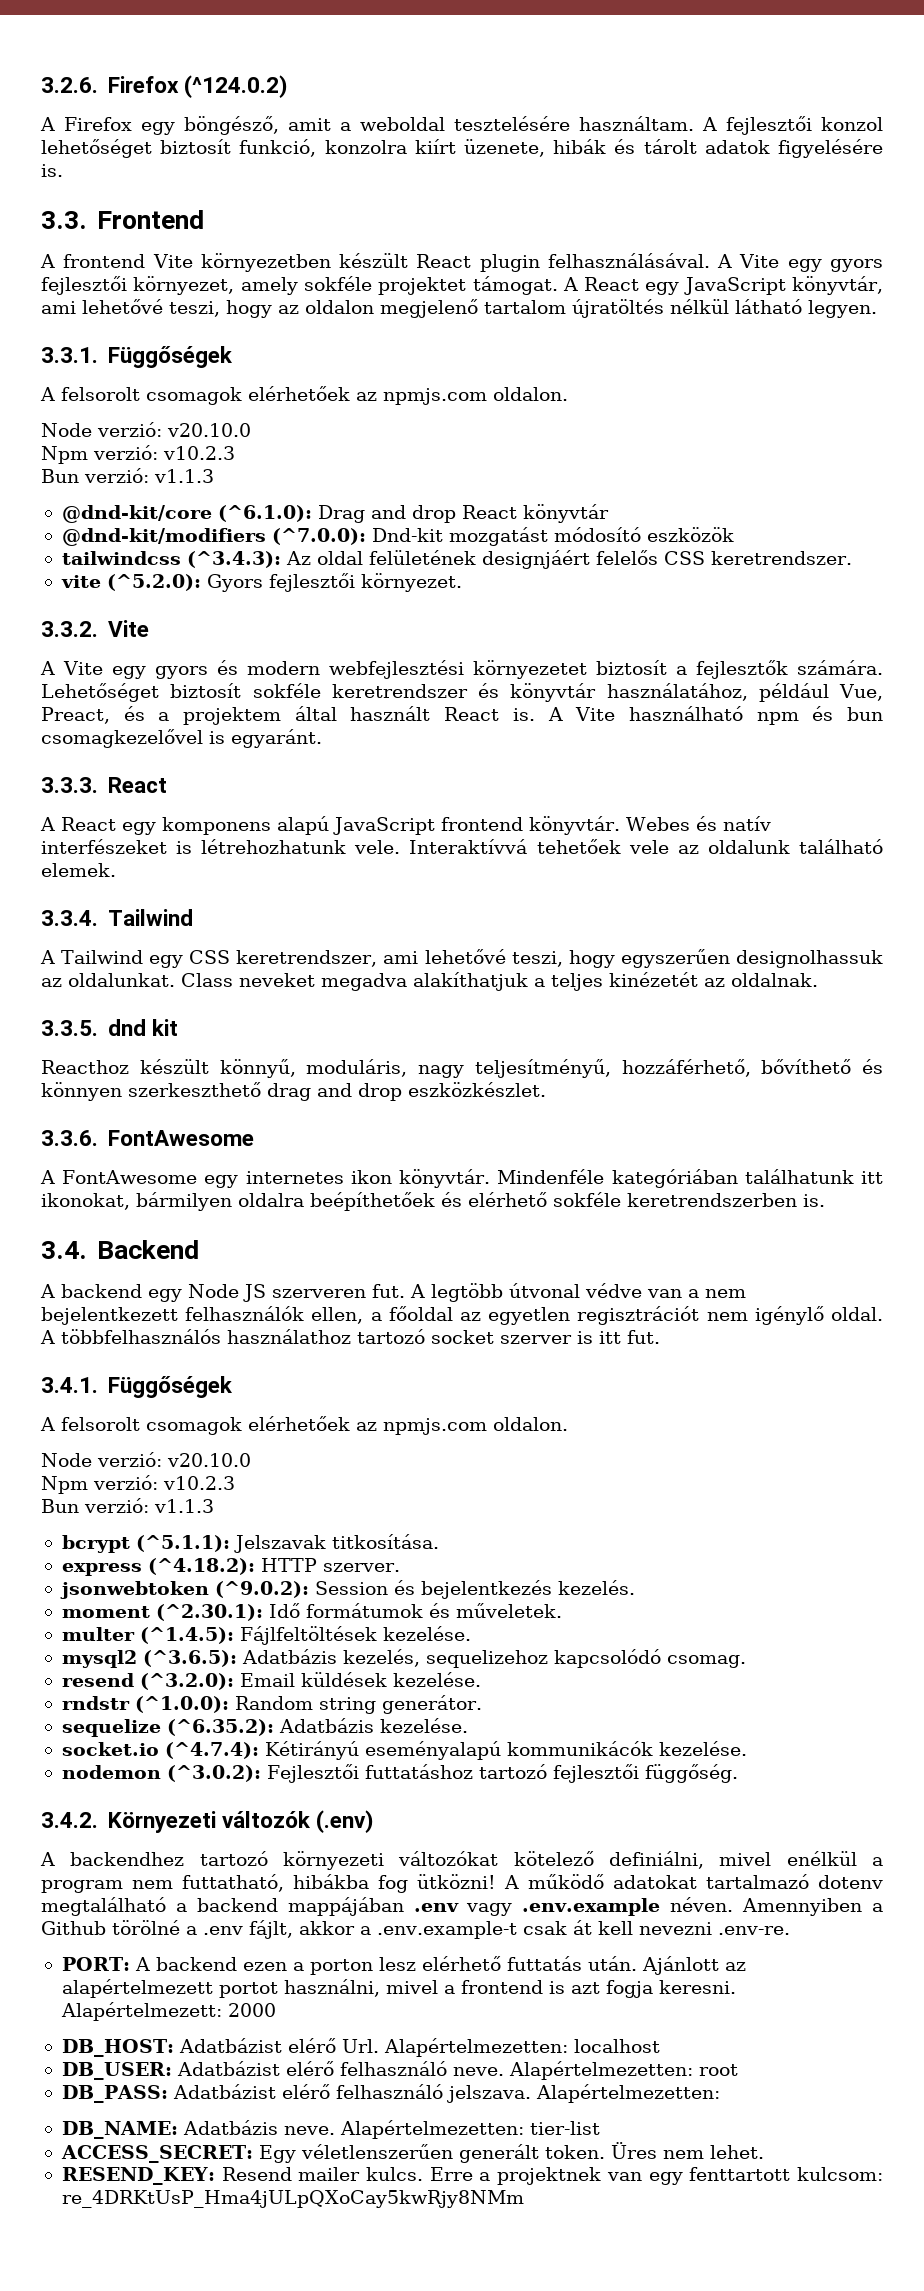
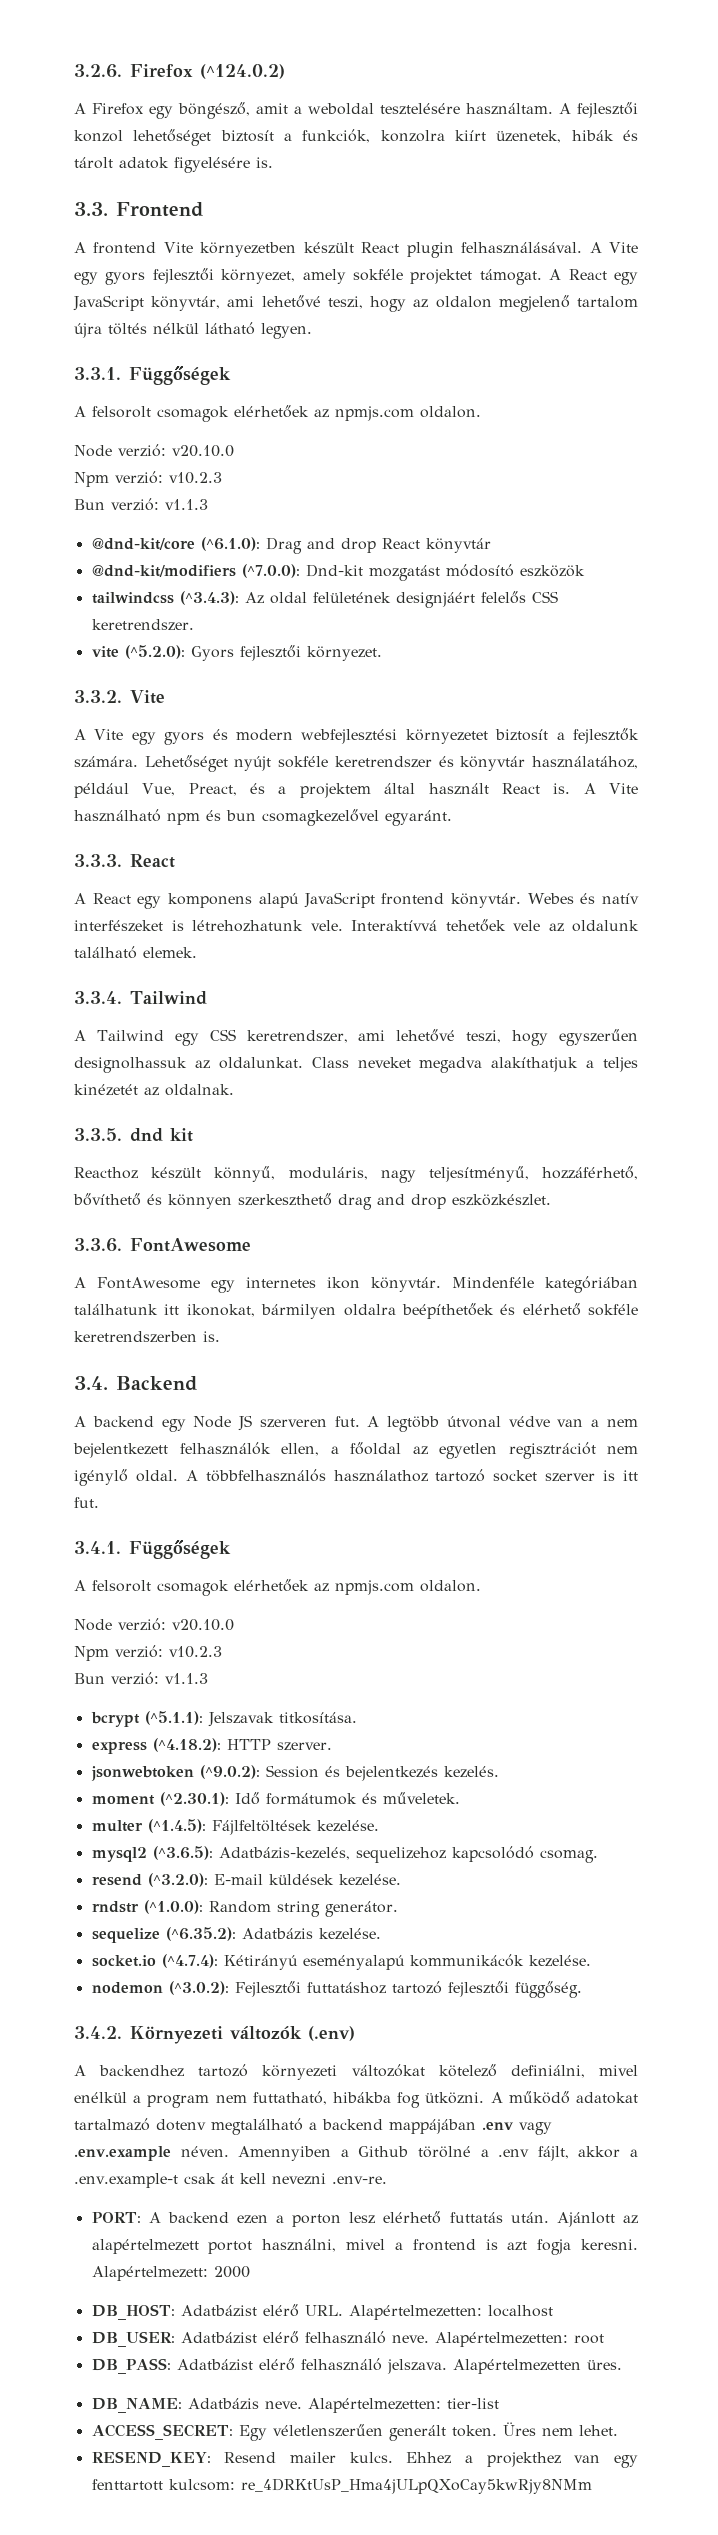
[239,139,317,157] funkció, -> [284,129,371,143] a funkciók,
[463,139,545,157] üzenete, -> [496,130,562,143] üzenetek,
[572,299,664,318] újratöltés -> [74,323,147,338] újra töltés
[170,683,242,698] biztosít -> [234,756,272,771] nyújt
[209,731,225,744] is -> (379, 817) none
[241,1649,420,1667] Adatbázis kezelés, -> [218,1847,350,1860] Adatbázis-kezelés,
[239,1673,295,1687] Email -> [213,1874,263,1885] E-mail
[417,1874,496,1889] ütközni! -> [425,2092,485,2104] ütközni.
[341,2039,379,2053] Url. -> [304,2305,343,2316] URL.
[535,2084,720,2103] Alapértelmezetten: -> [452,2359,622,2374] Alapértelmezetten üres.
[429,2167,602,2185] Erre a projektnek -> [406,2452,561,2467] Ehhez a projekthez

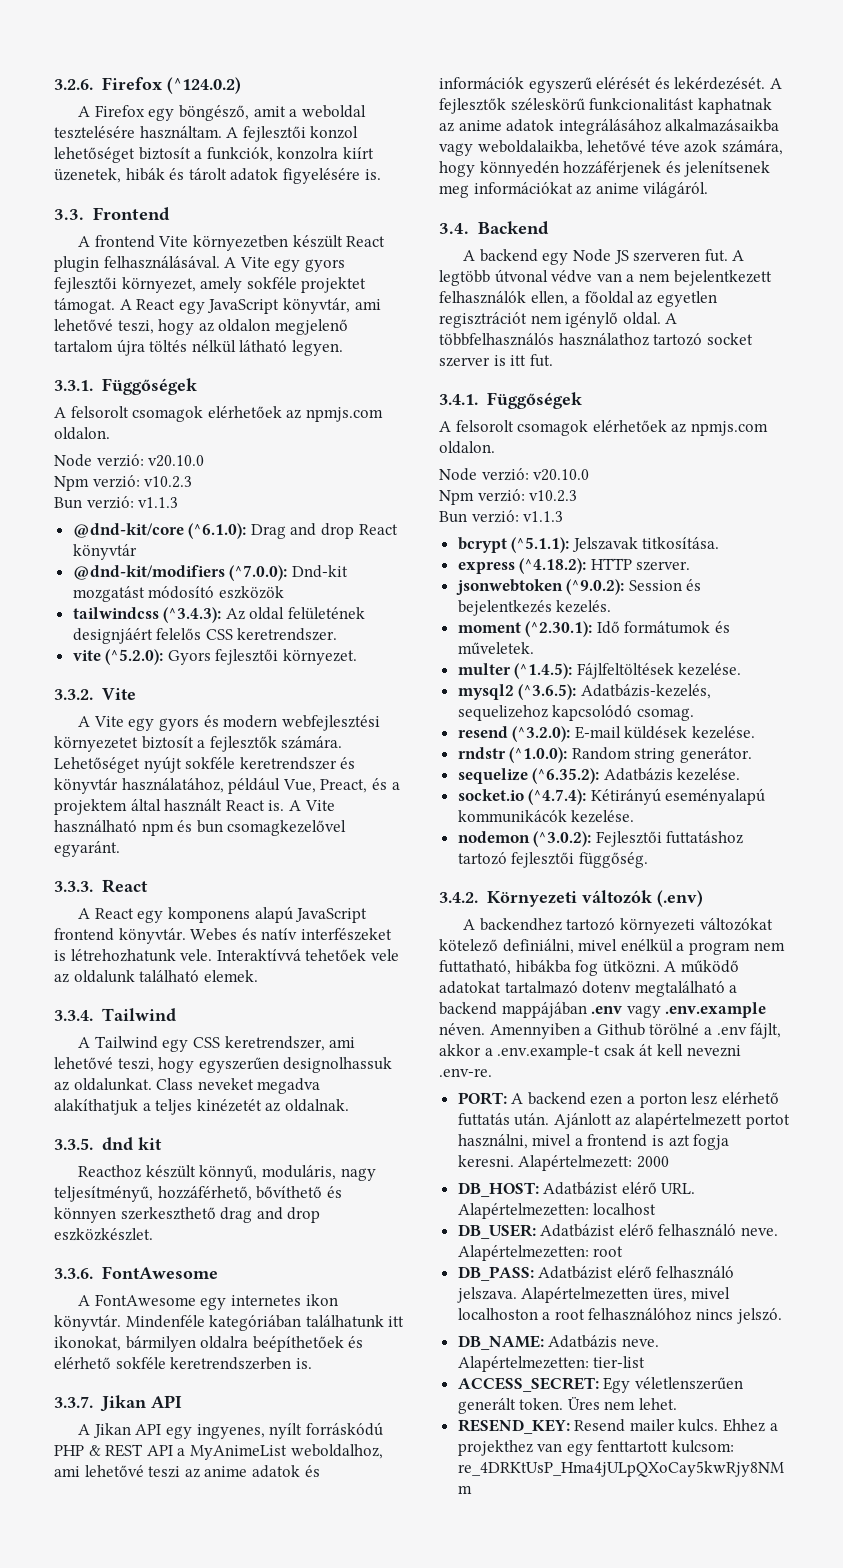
(220, 1336) none -> [54,1395,182,1412] [78,1422,383,1439] [54,1444,383,1460] [54,1465,320,1478] [439,77,782,93] [439,98,772,114] [439,119,780,135] [439,140,783,156] [439,161,771,177] [439,182,709,198] // 3.3.7. Jikan API // A Jikan API egy ingyenes, nyílt forráskódú PHP & REST API a MyAnimeList weboldalhoz, ami lehetővé teszi az anime adatok és információk egyszerű elérését és lekérdezését. A fejlesztők széleskörű funkcionalitást kaphatnak az anime adatok integrálásához alkalmazásaikba vagy weboldalaikba, lehetővé téve azok számára, hogy könnyedén hozzáférjenek és jelenítsenek meg információkat az anime világáról.
[586,2360,622,2370] üres. -> [652,1287,731,1302] [457,1308,782,1324] üres, mivel localhoston a root felhasználóhoz nincs jelszó.

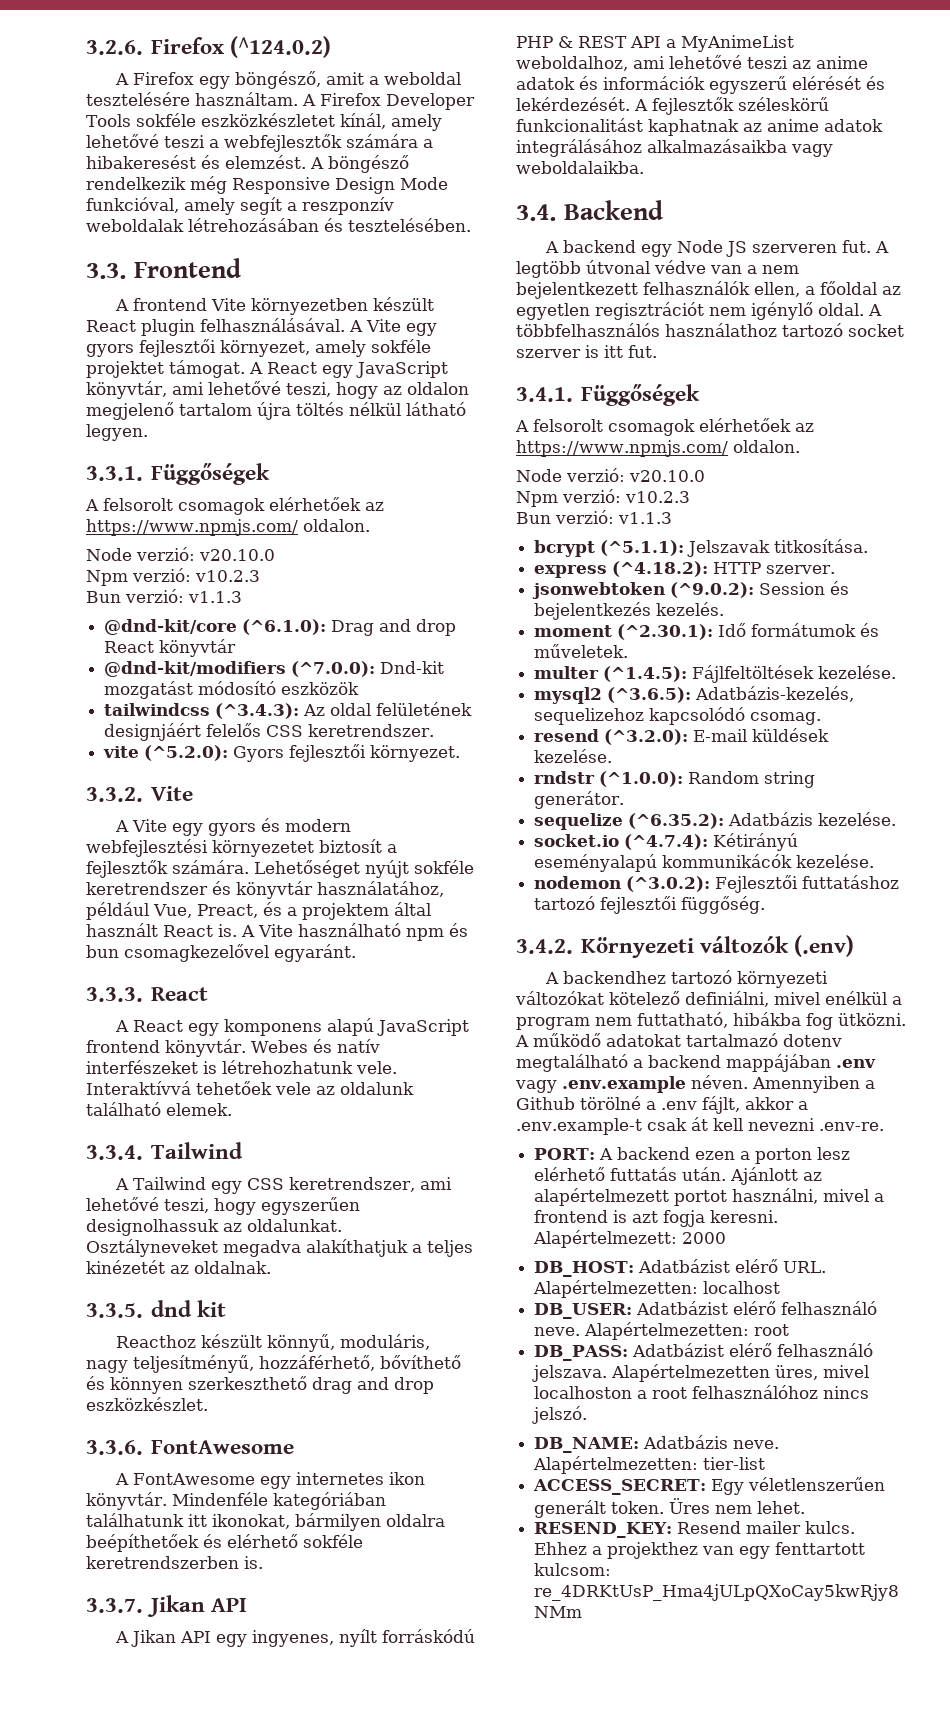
[242,126,359,142] [54,147,374,163] [54,168,381,184] fejlesztői konzol lehetőséget biztosít a funkciók, konzolra kiírt üzenetek, hibák és tárolt adatok figyelésére is. -> [320,93,475,110] [86,113,442,131] [86,134,433,152] [86,155,409,173] [86,176,448,194] [86,197,394,215] [86,218,471,232] Firefox Developer Tools sokféle eszközkészletet kínál, amely lehetővé teszi a webfejlesztők számára a hibakeresést és elemzést. A böngésző rendelkezik még Responsive Design Mode funkcióval, amely segít a reszponzív weboldalak létrehozásában és tesztelésében.
[305,407,383,422] npmjs.com -> [86,519,298,536] https://www.npmjs.com/
[156,1078,254,1090] Class neveket -> [86,1239,218,1257] Osztályneveket
[477,140,783,155] [439,161,771,177] [439,182,709,198] weboldalaikba, lehetővé téve azok számára, hogy könnyedén hozzáférjenek és jelenítsenek meg információkat az anime világáról. -> [516,161,644,174] weboldalaikba.
[690,421,768,436] npmjs.com -> [516,440,728,457] https://www.npmjs.com/

